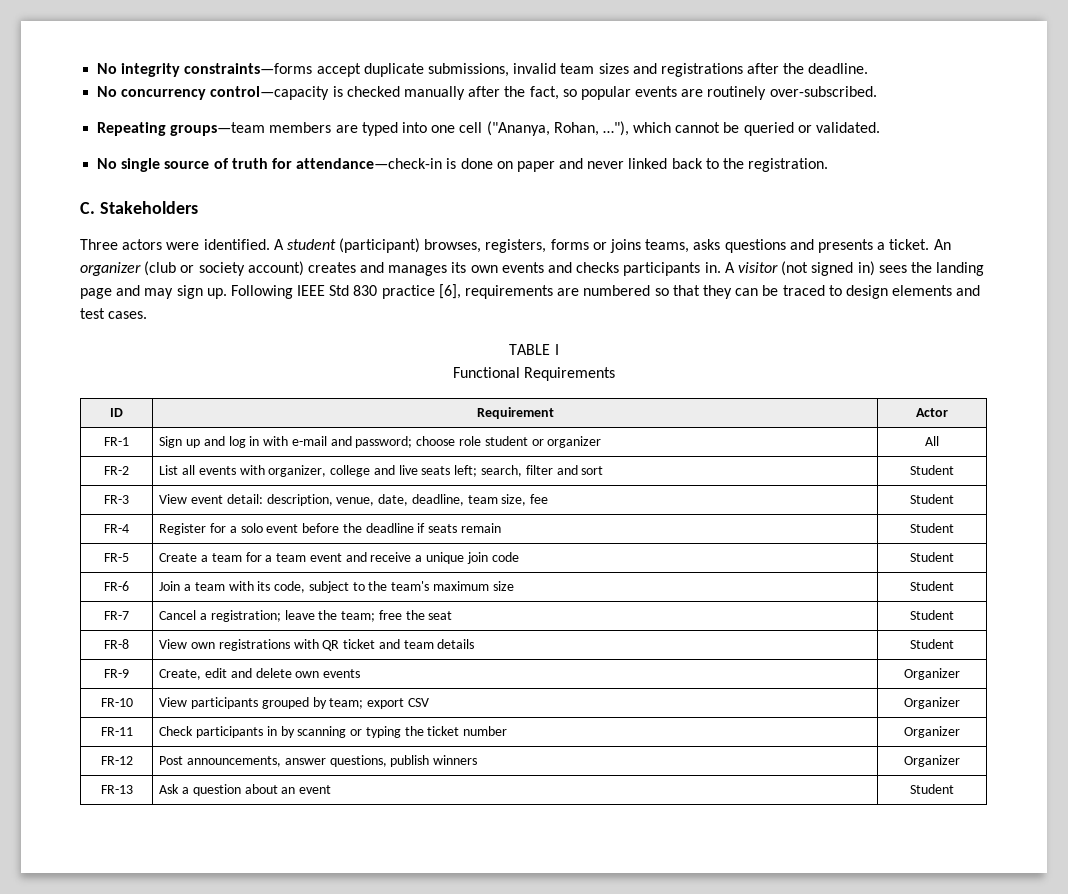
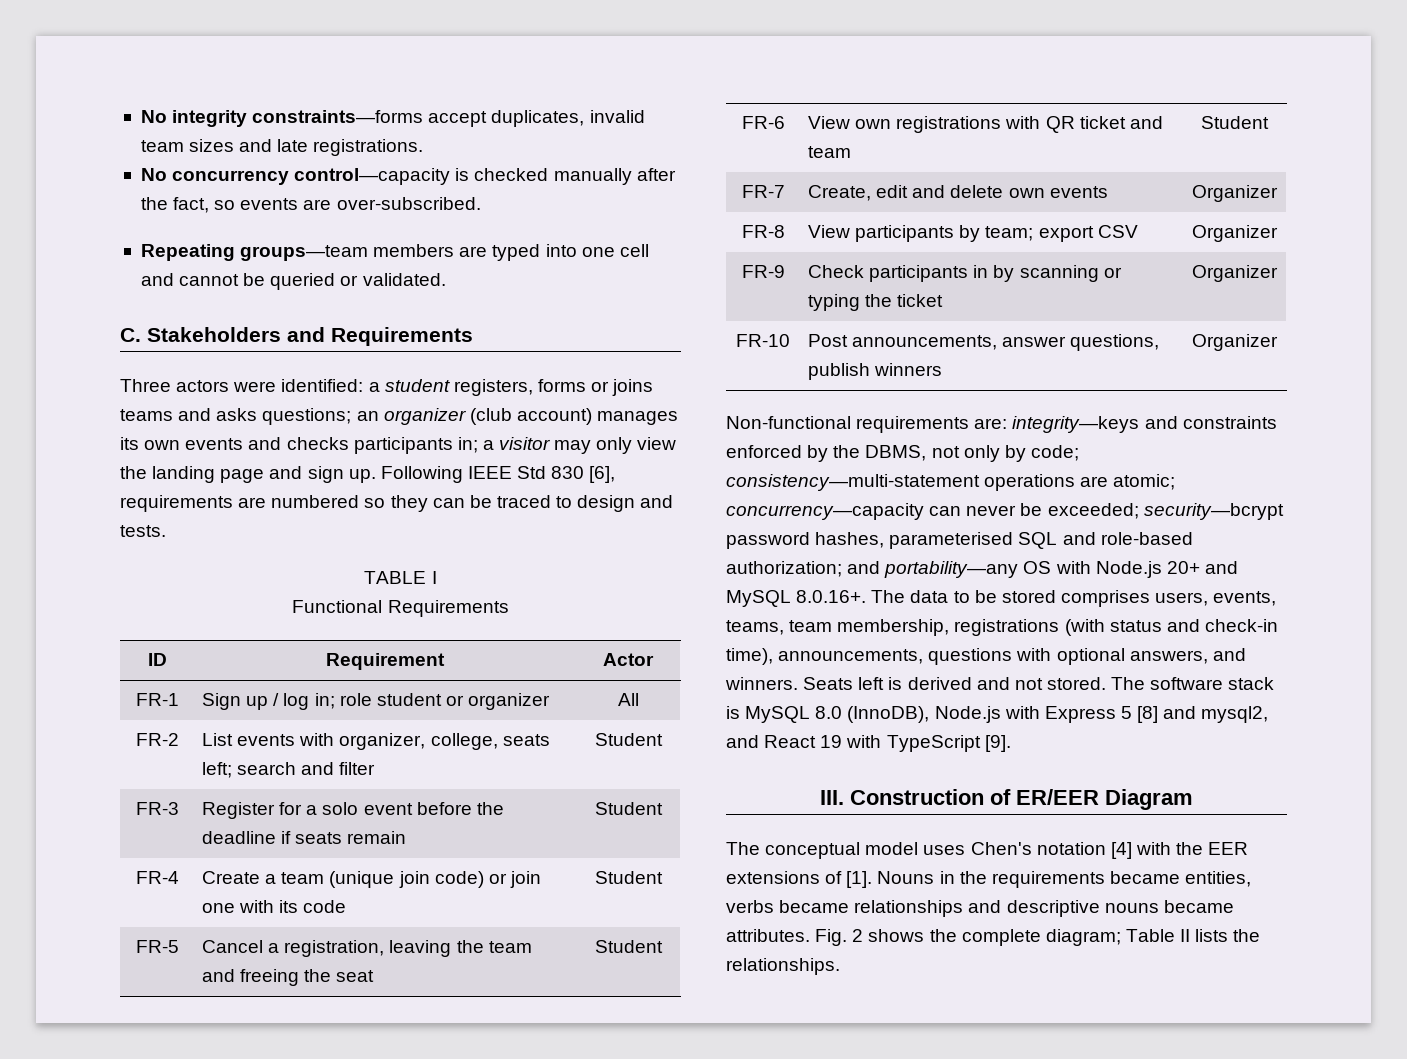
[363,63,509,77] duplicate submissions, -> [491,110,585,127] duplicates,
[660,63,869,77] registrations after the deadline. -> [277,139,424,156] late registrations.
[580,86,631,100] popular -> (236, 205) none
[707,86,767,100] routinely -> (332, 204) none
[486,121,672,136] ("Ananya, Rohan, …"), which -> [140,273,174,286] and
[97,158,829,172] // No single source of truth for attendance—check-in is done on paper and never linked back to the registration. -> (446, 279) none
(198, 207) none -> [287,327,473,346] and Requirements
[203,238,951,253] [80,261,385,276] identified. A student (participant) browses, registers, forms or joins teams, asks questions and presents a ticket. An organizer (club or society account) creates and -> [281,379,654,396] [120,408,592,425] identified: a student registers, forms or joins teams and asks questions; an organizer (club account)
[704,261,907,276] in. A visitor (not signed in) sees -> [457,437,677,454] in; a visitor may only view
[144,288,174,299] may -> (303, 472) none
[381,285,435,299] practice -> (585, 472) none
[672,285,700,296] that -> (386, 503) none
[892,285,981,296] [80,308,148,319] elements and test cases. -> [640,495,674,508] [120,525,166,537] and tests.
[203,436,456,448] and log in with e-mail and password; choose -> [273,693,335,710] / log in;
[181,465,195,475] all -> (234, 739) none
[330,465,523,477] college and live seats left; search, -> [430,733,550,750] [202,762,335,778] college, seats left; search and
[556,465,604,475] and sort -> (376, 768) none
[159,494,549,506] [910,494,954,504] [104,524,129,533] | View event detail: description, venue, date, deadline, team size, fee | Student // FR-4 -> (179, 808) none
[104,553,129,562] FR-5 -> [135,871,179,884] FR-4
[245,552,519,564] [910,552,954,562] [104,581,129,591] [159,581,514,593] [910,581,954,591] [104,611,129,620] [159,610,402,622] for a team event and receive a unique join code | Student // FR-6 | Join a team with its code, subject to the team's maximum size | Student // FR-7 | Cancel a registration; leave the team; free -> [329,871,541,888] [202,900,347,913] [594,871,663,884] [135,940,179,953] [202,940,532,957] [202,969,300,986] (unique join code) or join one with its code | Student // FR-5 | Cancel a registration, leaving the team and freeing
[104,639,129,649] FR-8 -> [741,116,785,129] FR-6
[437,639,475,649] [910,639,954,649] [104,669,129,678] details | Student // FR-9 -> [1200,116,1269,129] [741,185,785,198] | Student // FR-7
[100,698,133,707] FR-10 -> [741,225,785,238] FR-8
[261,697,309,709] grouped -> (955, 233) none
[100,727,133,736] FR-11 -> [741,265,785,278] FR-9
[463,726,508,736] [904,726,960,738] [100,756,133,765] number | Organizer // FR-12 -> [1191,265,1278,282] [736,334,790,347] | Organizer // FR-10
[100,785,133,794] [159,784,332,796] [910,784,954,794] // FR-13 | Ask a question about an event | Student -> [726,416,1277,433] [726,445,1079,462] [726,474,1176,491] [726,503,1284,520] [726,532,1193,549] [726,561,1238,578] [726,590,1277,607] [726,619,1278,636] [726,648,1246,665] [725,677,1275,690] [726,706,1269,723] [726,735,1011,752] [820,789,1193,810] [726,842,1249,859] [726,871,1252,888] [726,900,1234,917] [726,929,1261,946] [726,958,840,975] // Non-functional requirements are: integrity—keys and constraints enforced by the DBMS, not only by code; consistency—multi-statement operations are atomic; concurrency—capacity can never be exceeded; security—bcrypt password hashes, parameterised SQL and role-based authorization; and portability—any OS with Node.js 20+ and MySQL 8.0.16+. The data to be stored comprises users, events, teams, team membership, registrations (with status and check-in time), announcements, questions with optional answers, and winners. Seats left is derived and not stored. The software stack is MySQL 8.0 (InnoDB), Node.js with Express 5 [8] and mysql2, and React 19 with TypeScript [9]. // III. Construction of ER/EER Diagram // The conceptual model uses Chen's notation [4] with the EER extensions of [1]. Nouns in the requirements became entities, verbs became relationships and descriptive nouns became attributes. Fig. 2 shows the complete diagram; Table II lists the relationships.

